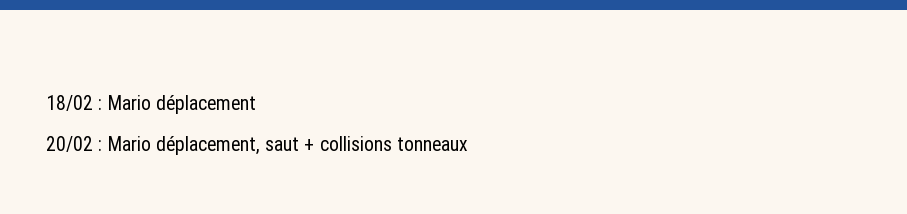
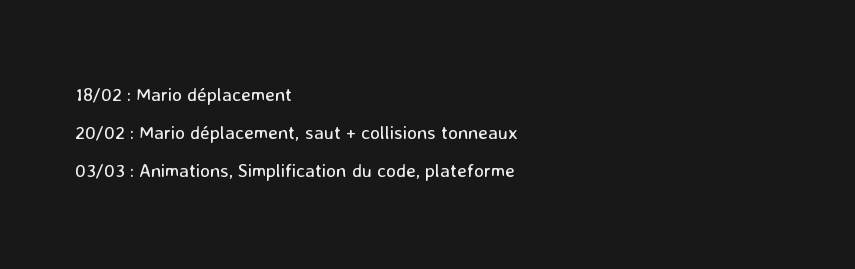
(468, 144) none -> [75,164,515,181] // 03/03 : Animations, Simplification du code, plateforme

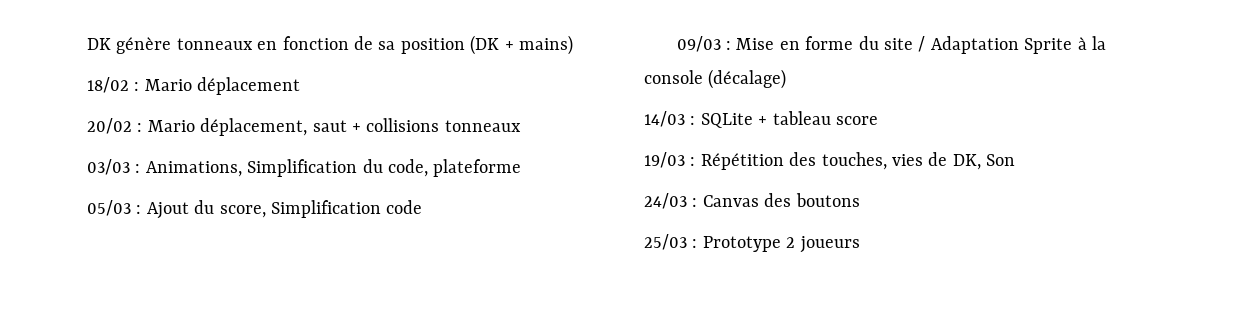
(75, 95) none -> [87,35,573,55] DK génère tonneaux en fonction de sa position (DK + mains) //
(515, 172) none -> [87,200,423,219] [676,36,1107,54] [644,69,787,89] [644,111,878,128] [644,152,1016,170] [644,193,860,209] [644,234,860,253] // 05/03 : Ajout du score, Simplification code // 09/03 : Mise en forme du site / Adaptation Sprite à la console (décalage) // 14/03 : SQLite + tableau score // 19/03 : Répétition des touches, vies de DK, Son // 24/03 : Canvas des boutons // 25/03 : Prototype 2 joueurs

